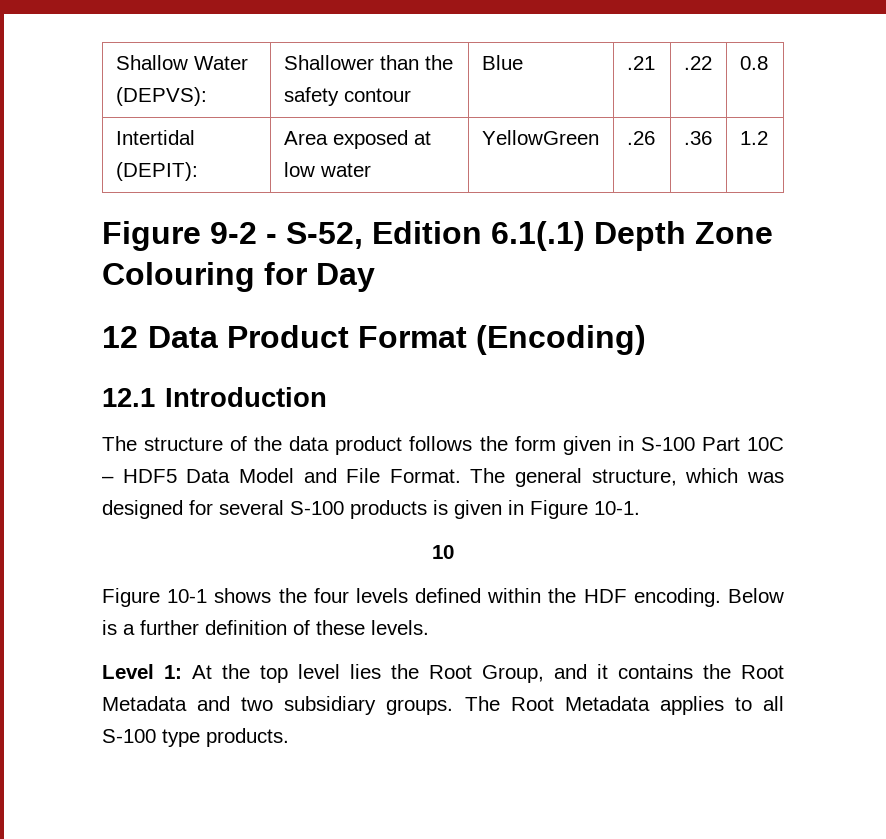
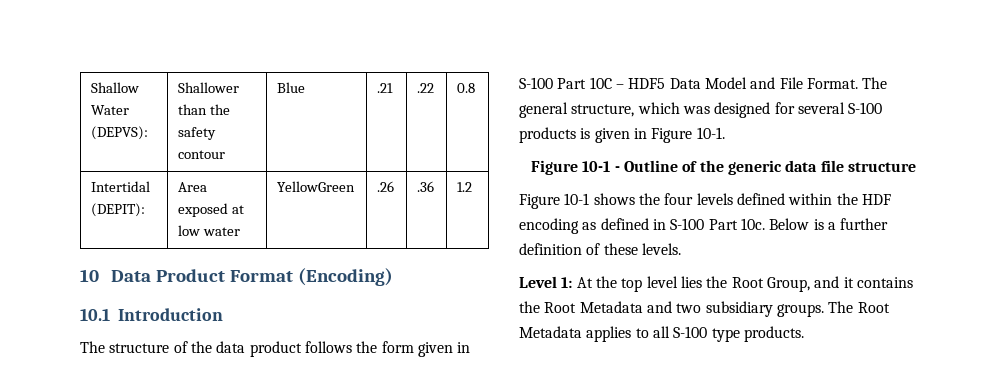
[102,221,773,251] [102,262,375,292] [102,326,138,348] Figure 9-2 - S-52, Edition 6.1(.1) Depth Zone Colouring for Day // 12 -> [80,269,99,282] 10
[102,388,155,407] 12.1 -> [80,308,110,321] 10.1
[432,545,454,559] 10 -> [531,160,916,175] Figure 10-1 - Outline of the generic data file structure
[633,588,721,607] encoding. -> [519,218,765,234] encoding as defined in S-100 Part 10c.

